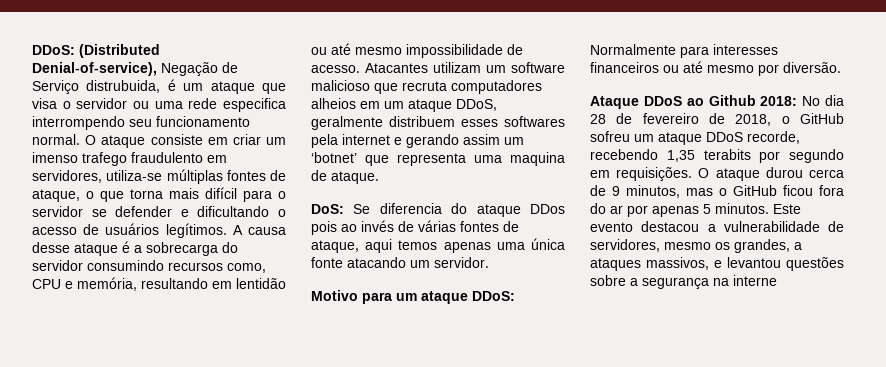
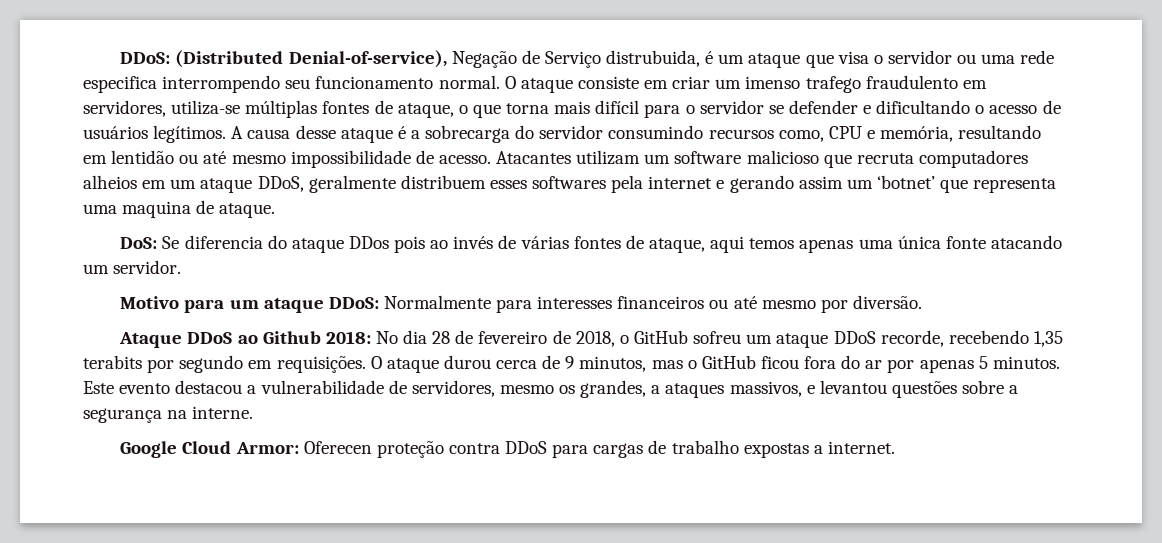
[733,275,777,286] interne -> [192,406,254,419] [120,440,895,458] interne. // Google Cloud Armor: Oferecen proteção contra DDoS para cargas de trabalho expostas a internet.

